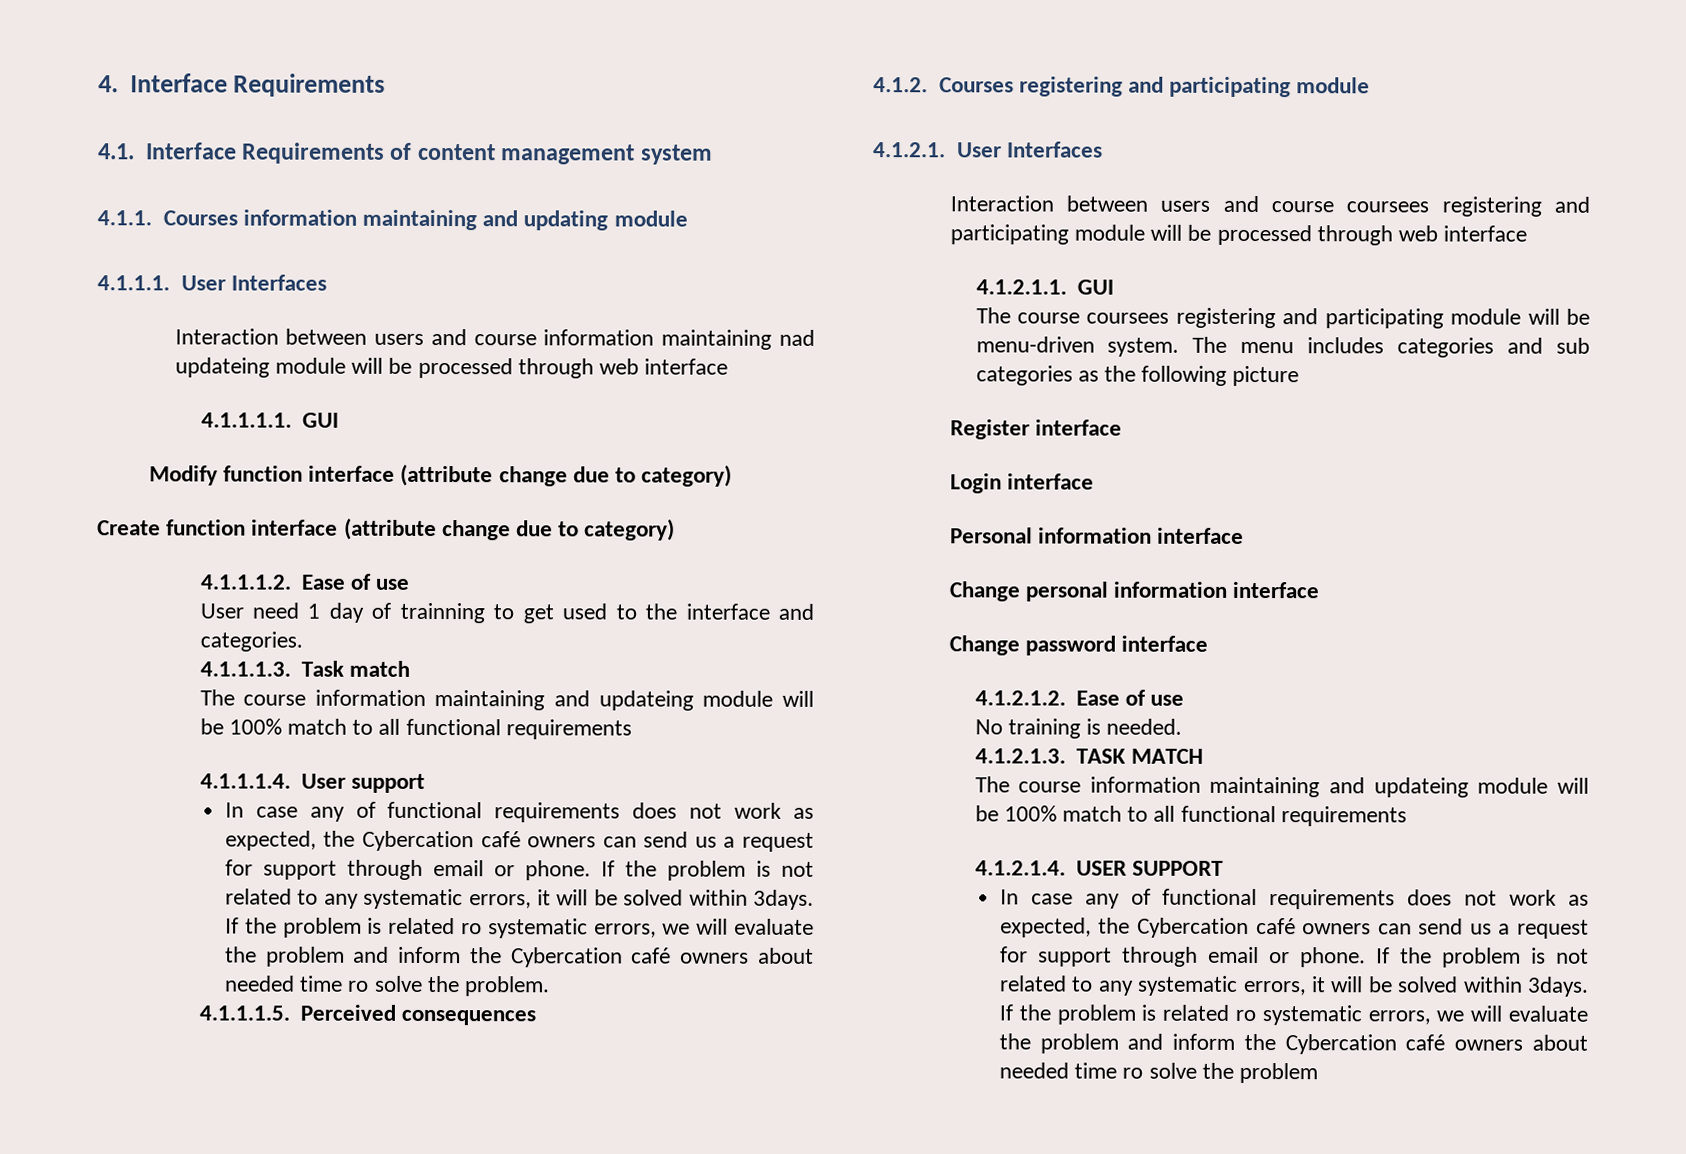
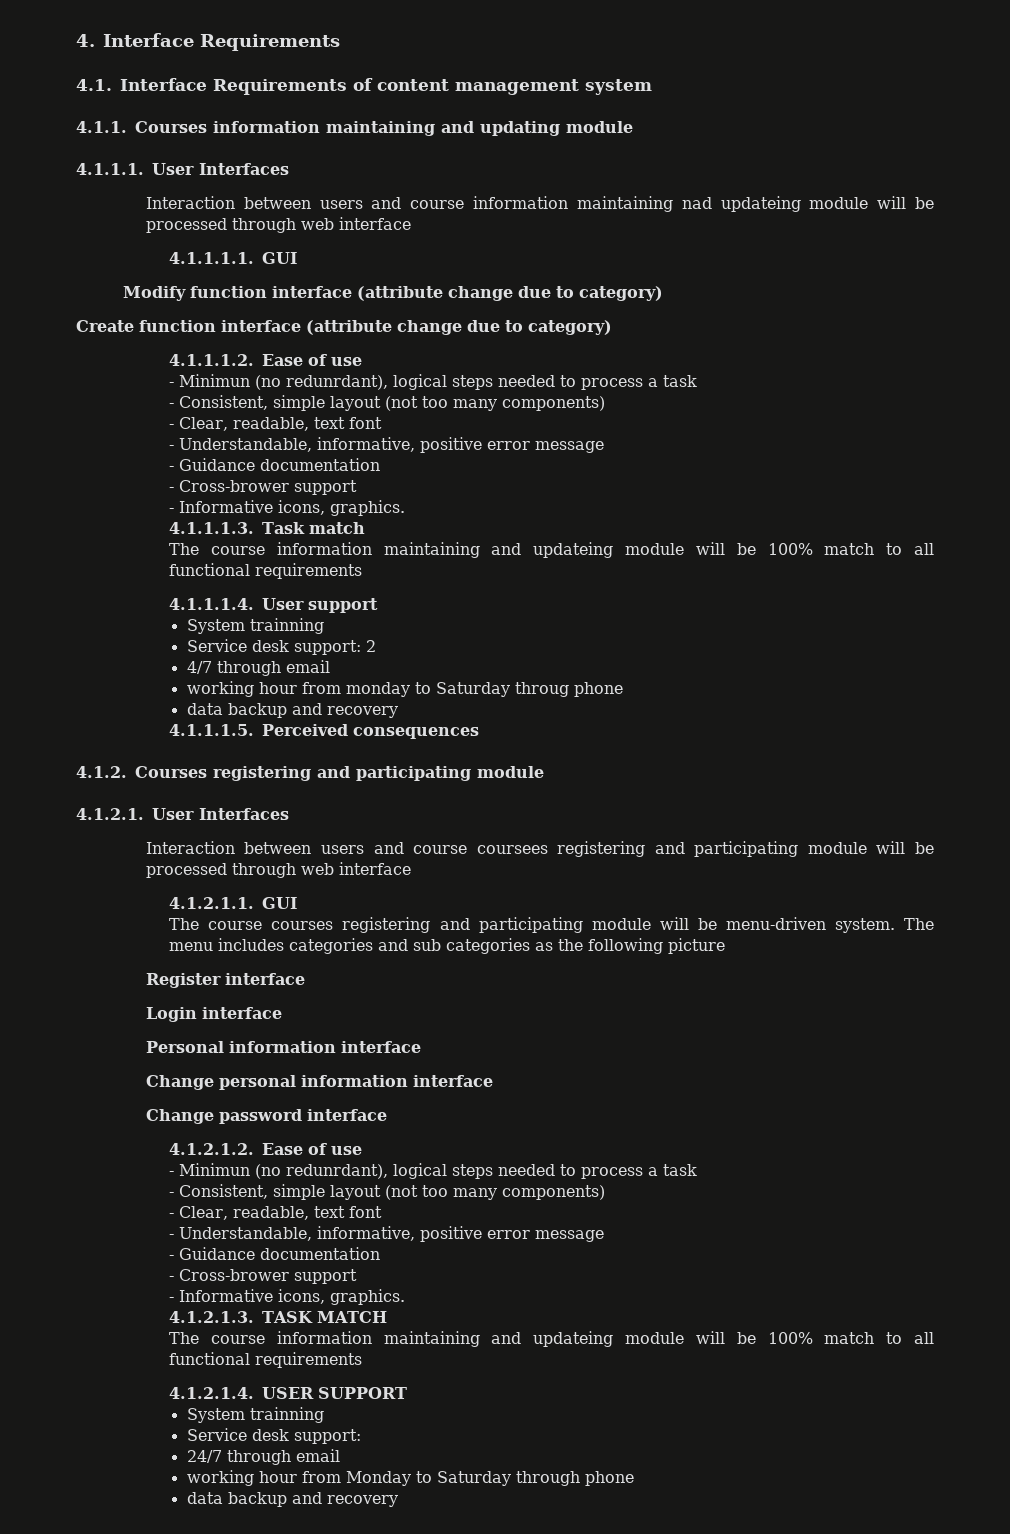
[199,602,814,624] [199,631,303,652] User need 1 day of trainning to get used to the interface and categories. -> [169,374,698,390] [169,395,606,411] [169,417,383,431] [169,437,605,453] [169,458,381,471] [169,480,358,495] [169,500,406,516] - Minimun (no redunrdant), logical steps needed to process a task // - Consistent, simple layout (not too many components) // - Clear, readable, text font // - Understandable, informative, positive error message // - Guidance documentation // - Cross-brower support // - Informative icons, graphics.
[224,801,814,823] [224,830,815,852] [224,859,814,881] [224,888,815,910] [224,917,815,939] [224,946,815,968] [223,975,550,997] In case any of functional requirements does not work as expected, the Cybercation café owners can send us a request for support through email or phone. If the problem is not related to any systematic errors, it will be solved within 3days. If the problem is related ro systematic errors, we will evaluate the problem and inform the Cybercation café owners about needed time ro solve the problem. -> [186,618,324,634] [186,639,376,655] [186,660,330,676] [186,681,623,697] [186,703,398,718] System trainning // Service desk support: 2 // 4/7 through email // working hour from monday to Saturday throug phone // data backup and recovery
[1086,312,1170,324] coursees -> [271,921,334,930] courses
[974,718,1183,739] No training is needed. -> [169,1163,698,1179] [169,1184,606,1200] [169,1206,383,1220] [169,1226,605,1242] [169,1247,381,1260] [169,1269,358,1284] [169,1289,406,1305] - Minimun (no redunrdant), logical steps needed to process a task // - Consistent, simple layout (not too many components) // - Clear, readable, text font // - Understandable, informative, positive error message // - Guidance documentation // - Cross-brower support // - Informative icons, graphics.
[999,888,1589,910] [999,917,1589,939] [999,946,1589,968] [998,975,1589,997] [998,1004,1588,1026] [998,1033,1588,1055] [998,1062,1318,1084] In case any of functional requirements does not work as expected, the Cybercation café owners can send us a request for support through email or phone. If the problem is not related to any systematic errors, it will be solved within 3days. If the problem is related ro systematic errors, we will evaluate the problem and inform the Cybercation café owners about needed time ro solve the problem -> [186,1407,324,1423] [186,1428,361,1444] [186,1449,340,1465] [186,1470,634,1486] [186,1492,398,1507] System trainning // Service desk support: // 24/7 through email // working hour from Monday to Saturday through phone // data backup and recovery

